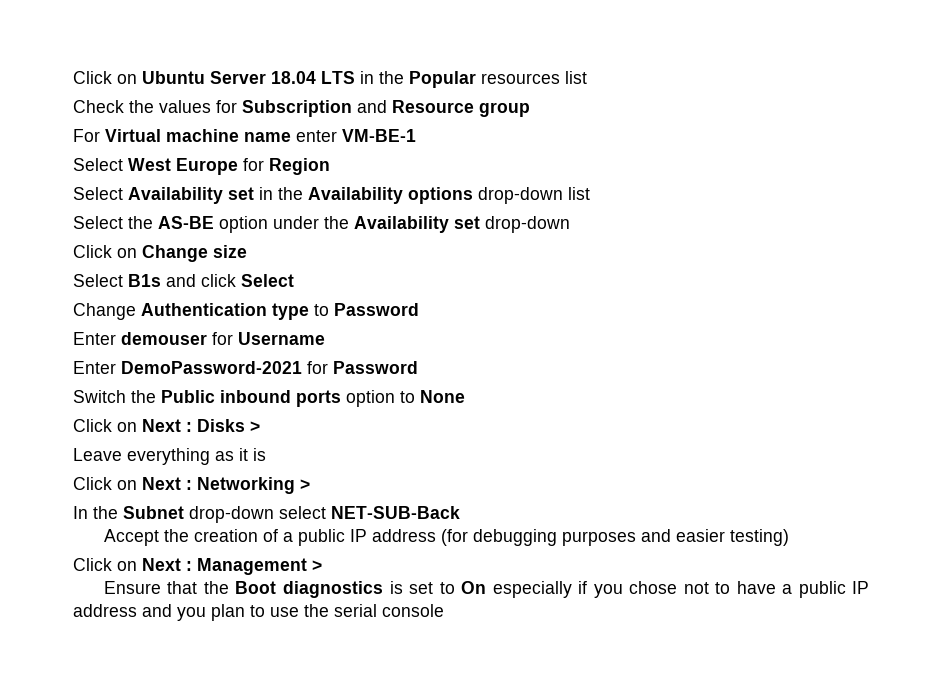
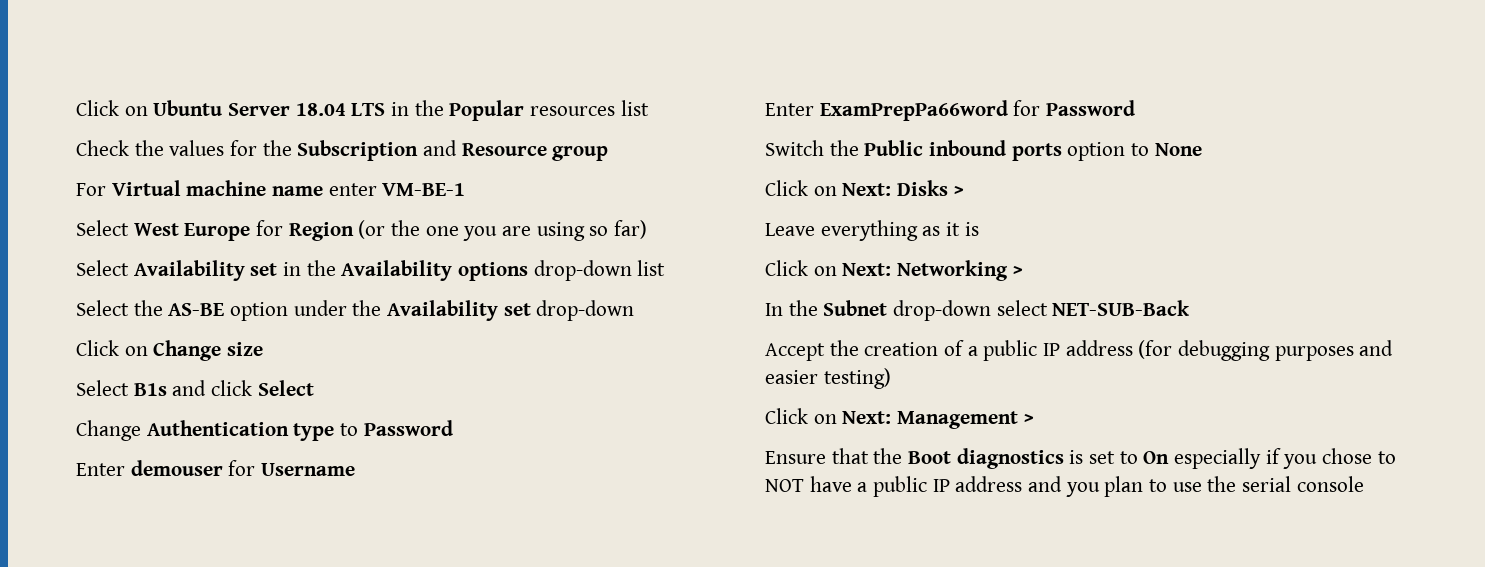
(237, 106) none -> [262,140,292,156] the
(330, 166) none -> [358,220,648,241] (or the one you are using so far)
[121,361,302,374] DemoPassword-2021 -> [819,100,1008,121] ExamPrepPa66word
[142,419,192,432] Next : -> [842,183,892,196] Next:
[142,477,192,490] Next : -> [842,263,892,276] Next:
[142,558,192,571] Next : -> [842,411,892,424] Next:
[683,582,730,594] not to -> [1377,451,1396,464] [765,479,804,492] to NOT

